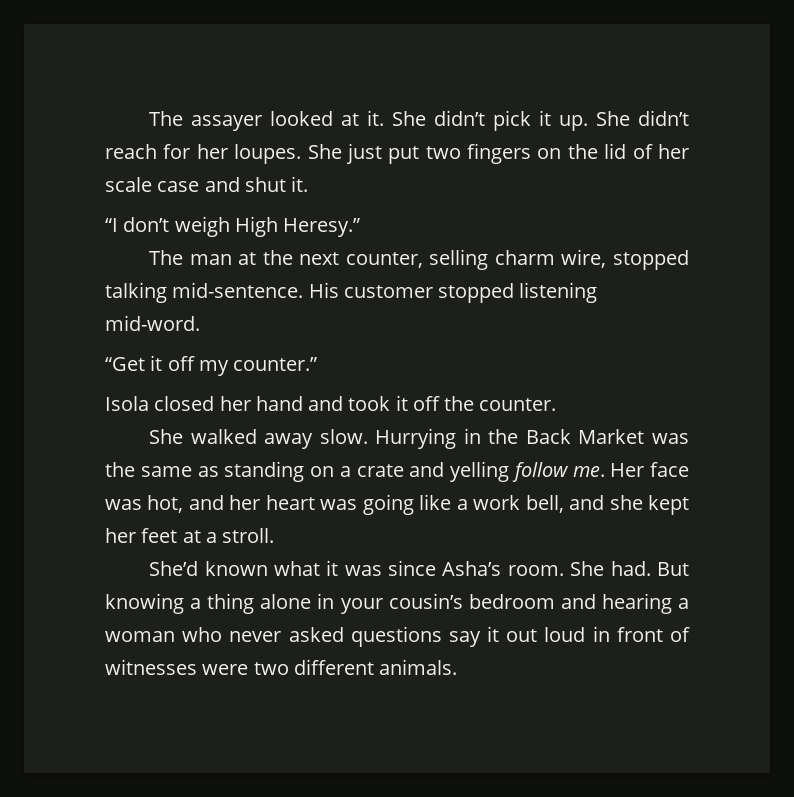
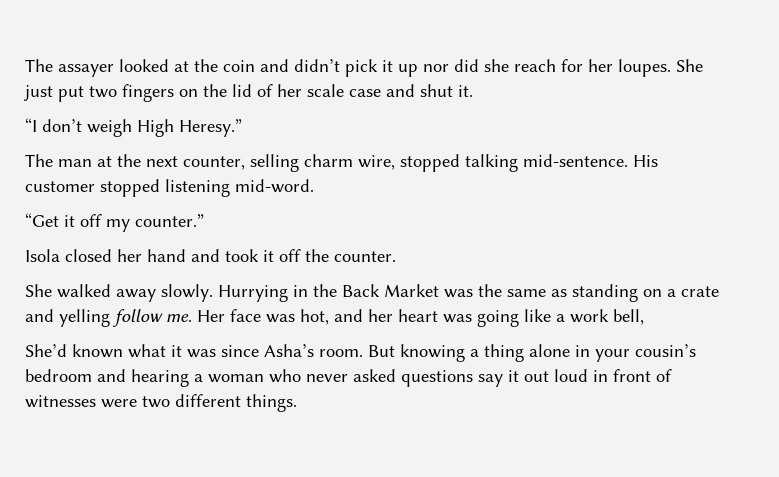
[367,110,689,131] it. She didn’t pick it up. She didn’t -> [194,59,509,77] the coin and didn’t pick it up nor did she
[319,429,368,444] slow. -> [161,284,213,302] slowly.
[569,495,689,515] [105,528,275,543] and she kept her feet at a stroll. -> (644, 317) none
[570,561,651,576] She had. -> (363, 353) none
[379,659,458,675] animals. -> [246,394,297,412] things.

